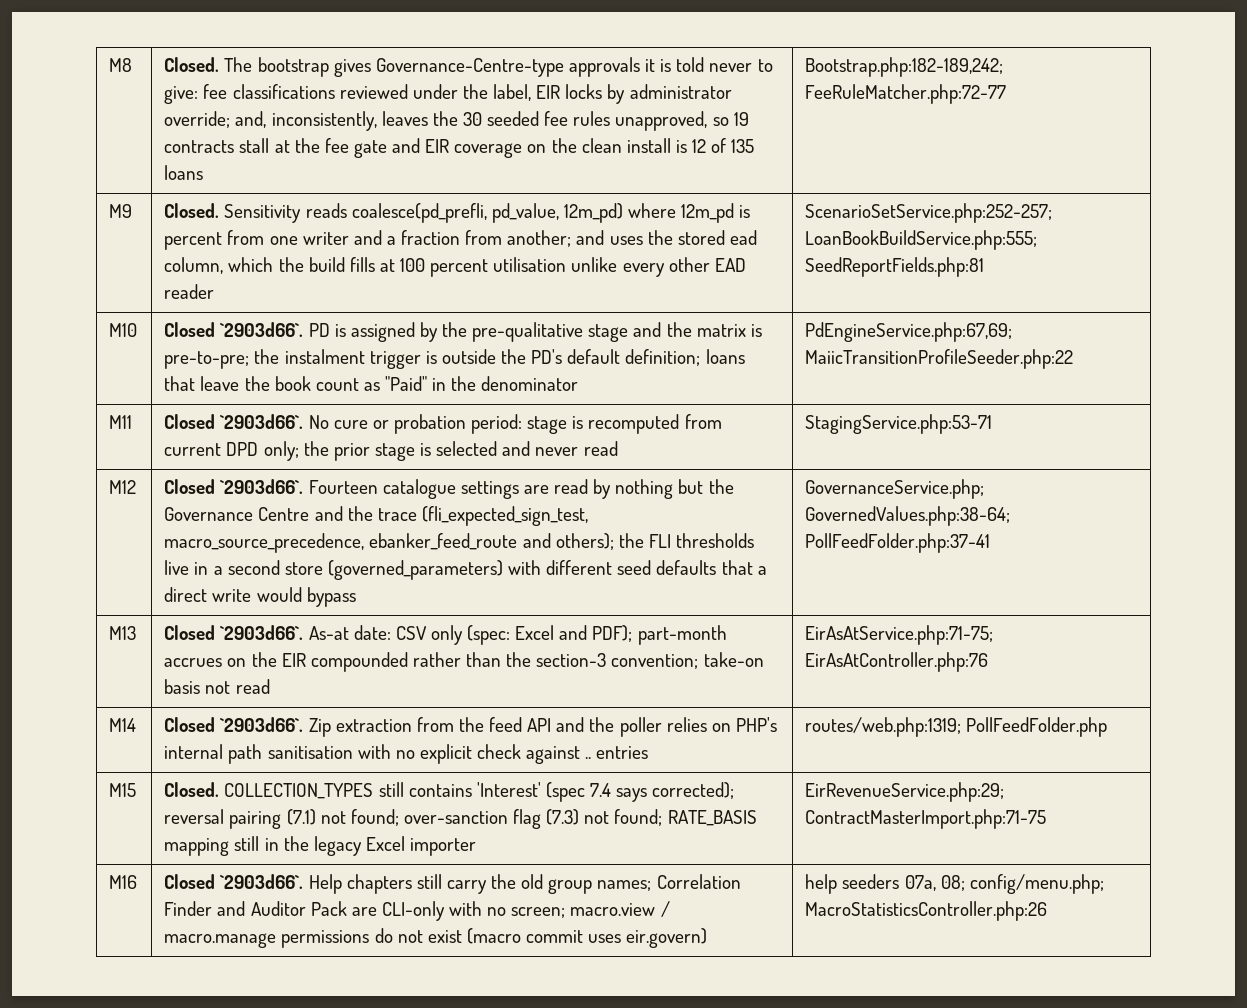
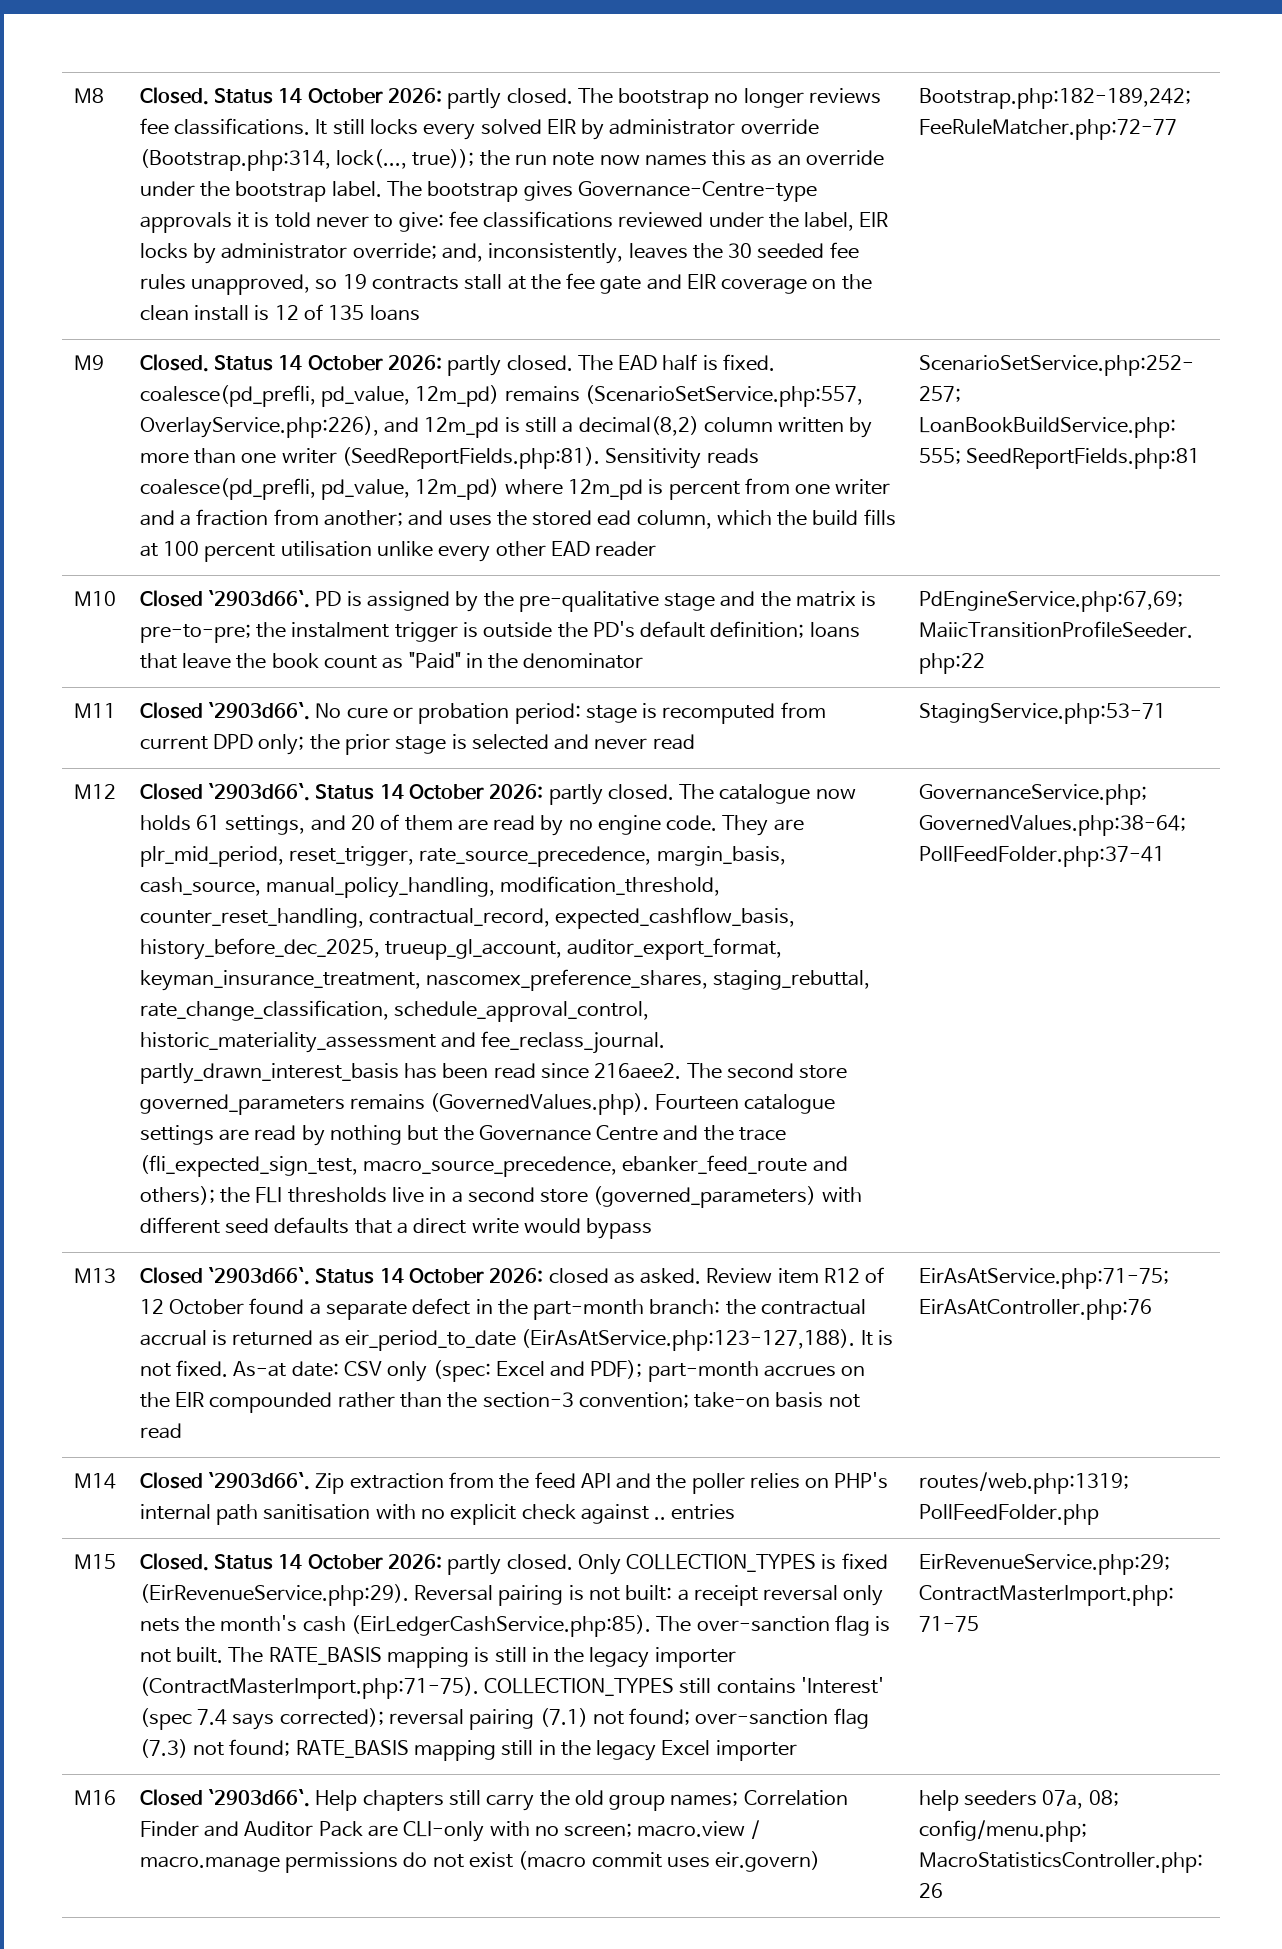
(220, 64) none -> [214,88,881,109] [139,118,819,140] [139,149,884,171] [139,181,382,202] Status 14 October 2026: partly closed. The bootstrap no longer reviews fee classifications. It still locks every solved EIR by administrator override (Bootstrap.php:314, lock(..., true)); the run note now names this as an override under the bootstrap label.
(220, 210) none -> [214,354,775,376] [139,385,864,407] [139,416,873,438] [139,447,600,469] Status 14 October 2026: partly closed. The EAD half is fixed. coalesce(pd_prefli, pd_value, 12m_pd) remains (ScenarioSetService.php:557, OverlayService.php:226), and 12m_pd is still a decimal(8,2) column written by more than one writer (SeedReportFields.php:81).
(304, 486) none -> [315,784,856,805] [139,814,804,836] [139,846,786,867] [139,876,721,898] [139,907,796,929] [139,938,783,960] [139,969,871,991] [139,1000,650,1022] [139,1031,666,1054] [139,1063,848,1084] [139,1093,650,1115] Status 14 October 2026: partly closed. The catalogue now holds 61 settings, and 20 of them are read by no engine code. They are plr_mid_period, reset_trigger, rate_source_precedence, margin_basis, cash_source, manual_policy_handling, modification_threshold, counter_reset_handling, contractual_record, expected_cashflow_basis, history_before_dec_2025, trueup_gl_account, auditor_export_format, keyman_insurance_treatment, nascomex_preference_shares, staging_rebuttal, rate_change_classification, schedule_approval_control, historic_materiality_assessment and fee_reclass_journal. partly_drawn_interest_basis has been read since 216aee2. The second store governed_parameters remains (GovernedValues.php).
(304, 632) none -> [315,1267,885,1284] [139,1298,866,1320] [139,1329,893,1351] [139,1360,229,1377] Status 14 October 2026: closed as asked. Review item R12 of 12 October found a separate defect in the part-month branch: the contractual accrual is returned as eir_period_to_date (EirAsAtService.php:123-127,188). It is not fixed.
(220, 789) none -> [214,1553,888,1575] [139,1584,884,1606] [139,1615,891,1637] [139,1647,736,1668] [139,1677,479,1699] Status 14 October 2026: partly closed. Only COLLECTION_TYPES is fixed (EirRevenueService.php:29). Reversal pairing is not built: a receipt reversal only nets the month's cash (EirLedgerCashService.php:85). The over-sanction flag is not built. The RATE_BASIS mapping is still in the legacy importer (ContractMasterImport.php:71-75).

